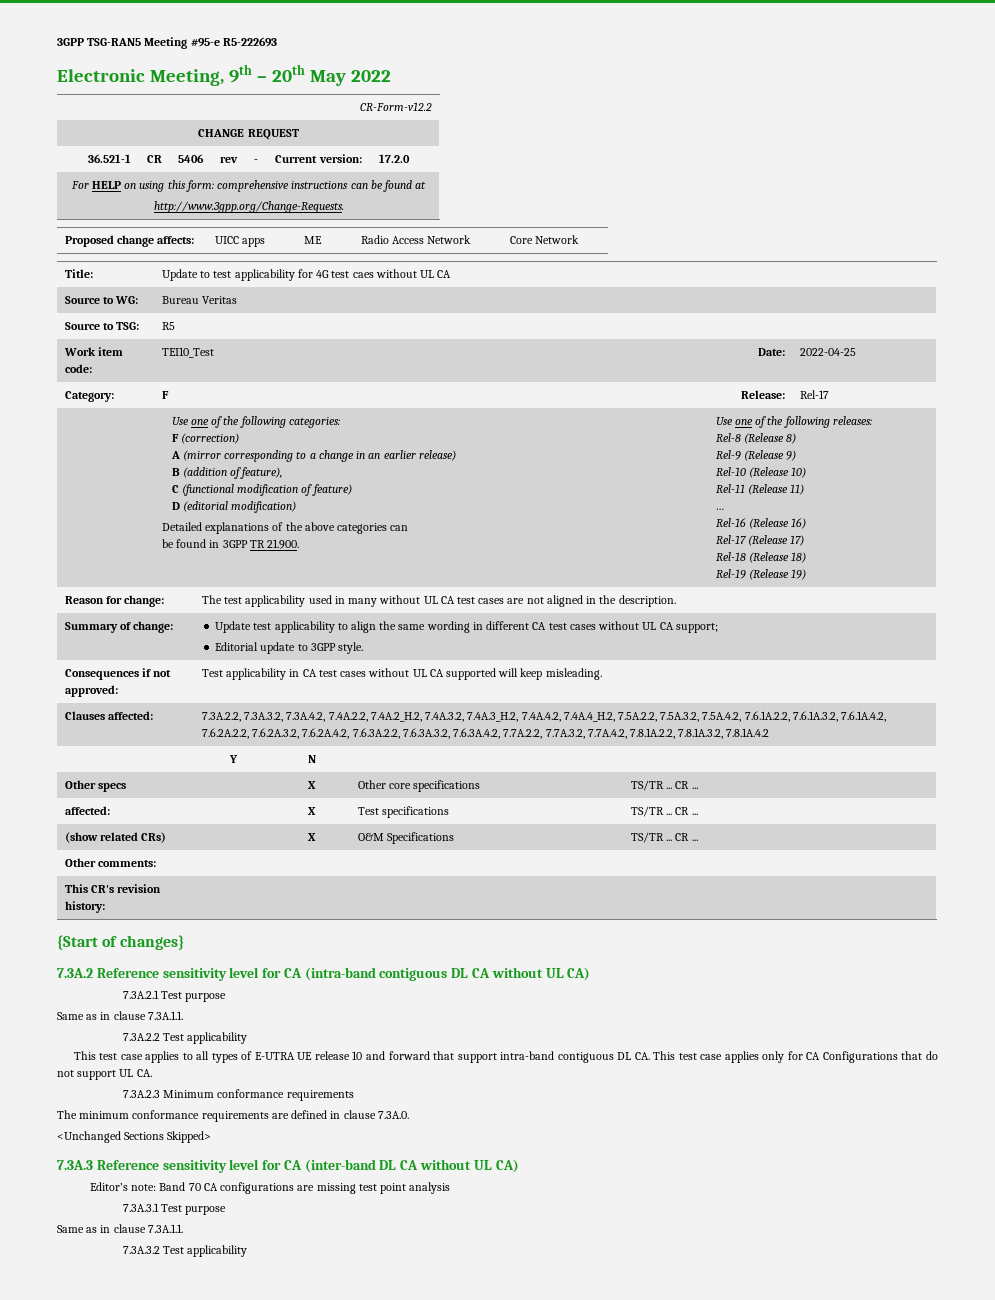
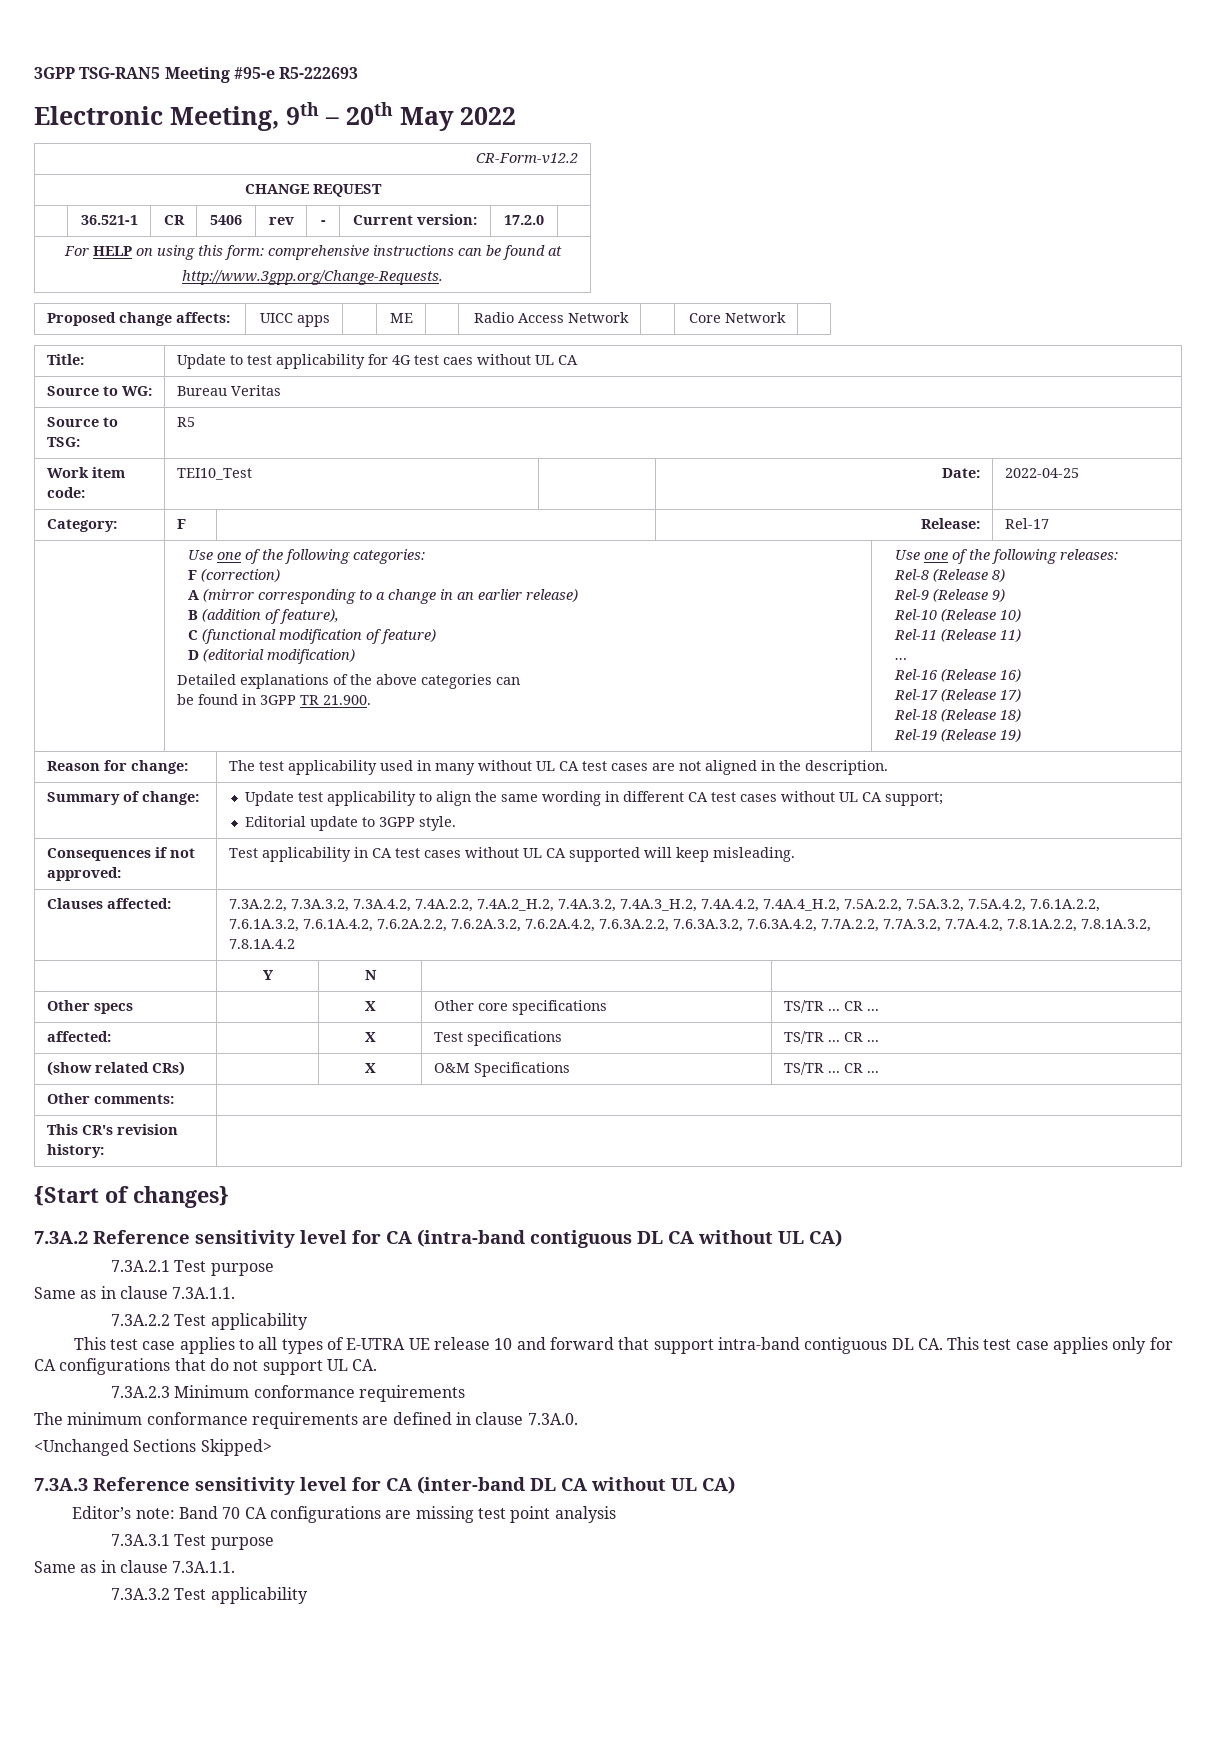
[822,1051,898,1063] Configurations -> [59,1358,171,1375] configurations

